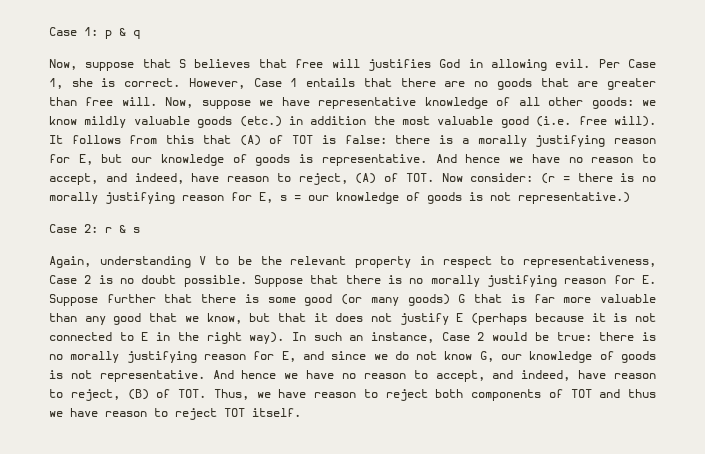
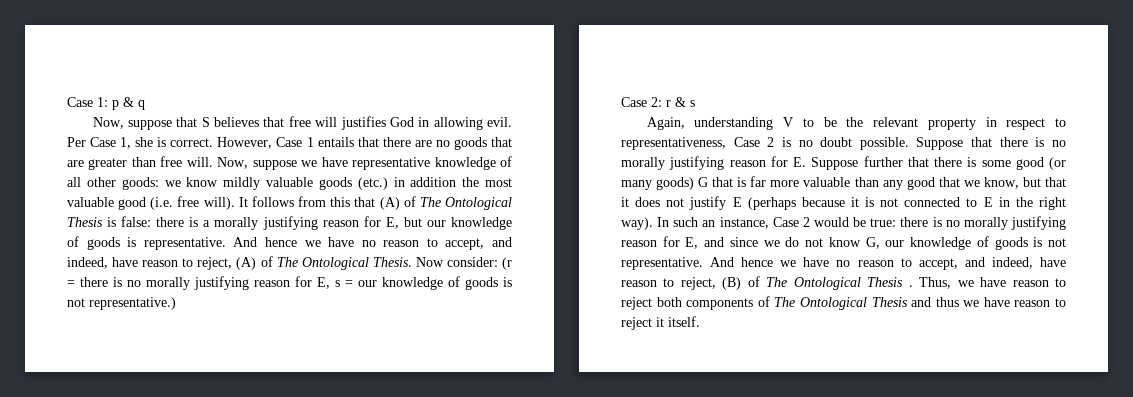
[292,135,314,144] TOT -> [419,197,512,210] [67,217,103,227] The Ontological Thesis
[405,173,434,182] TOT. -> [276,257,412,270] The Ontological Thesis.
[178,389,206,398] TOT. -> [766,277,913,290] The Ontological Thesis .
[570,389,592,398] TOT -> [774,297,908,310] The Ontological Thesis
[224,408,245,417] TOT -> [656,317,664,327] it

